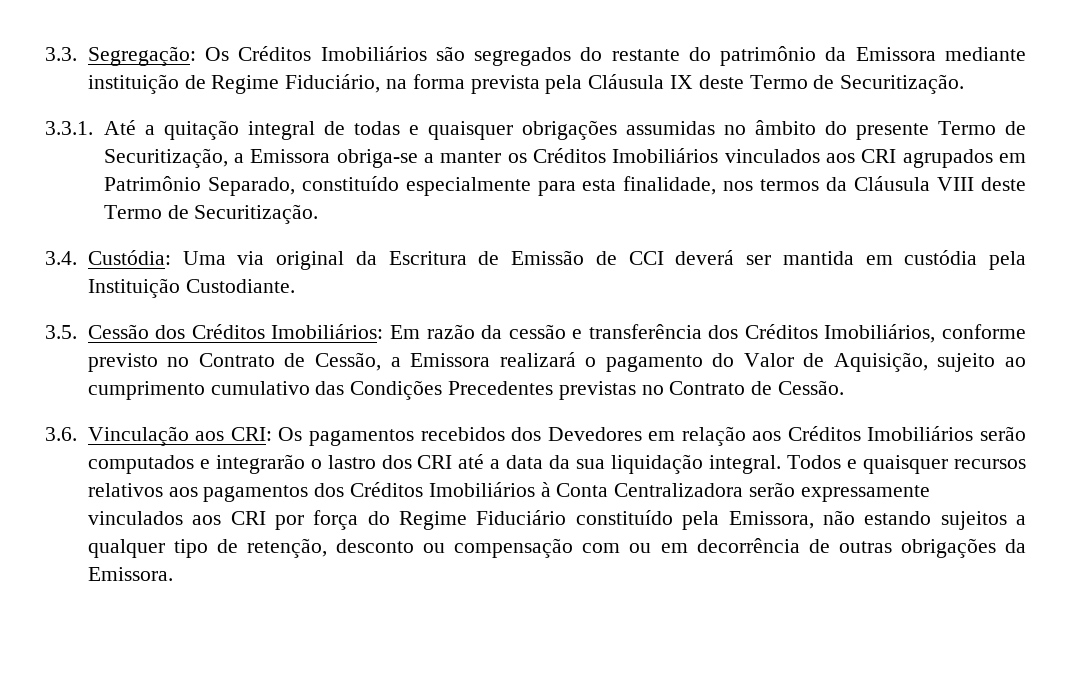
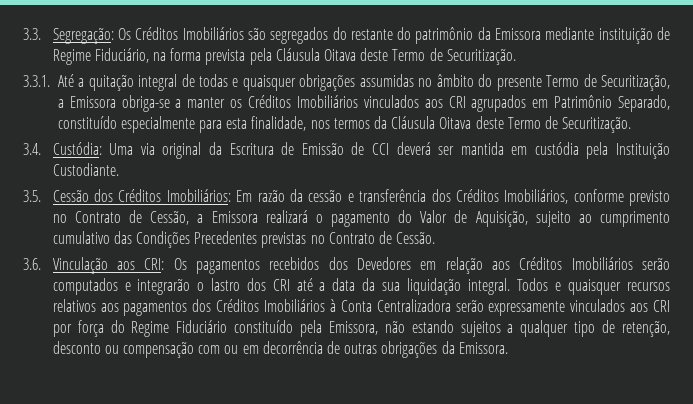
[669,75,693,89] IX -> [324,49,357,61] Oitava
[937,177,975,191] VIII -> [439,117,472,129] Oitava

